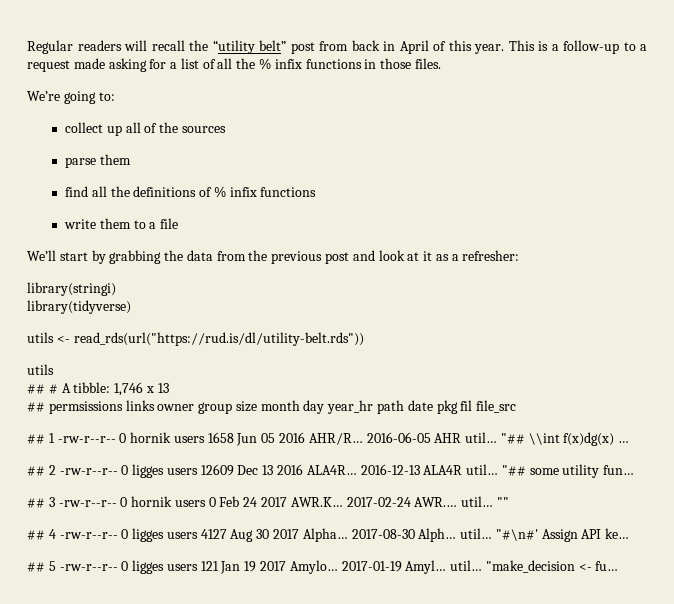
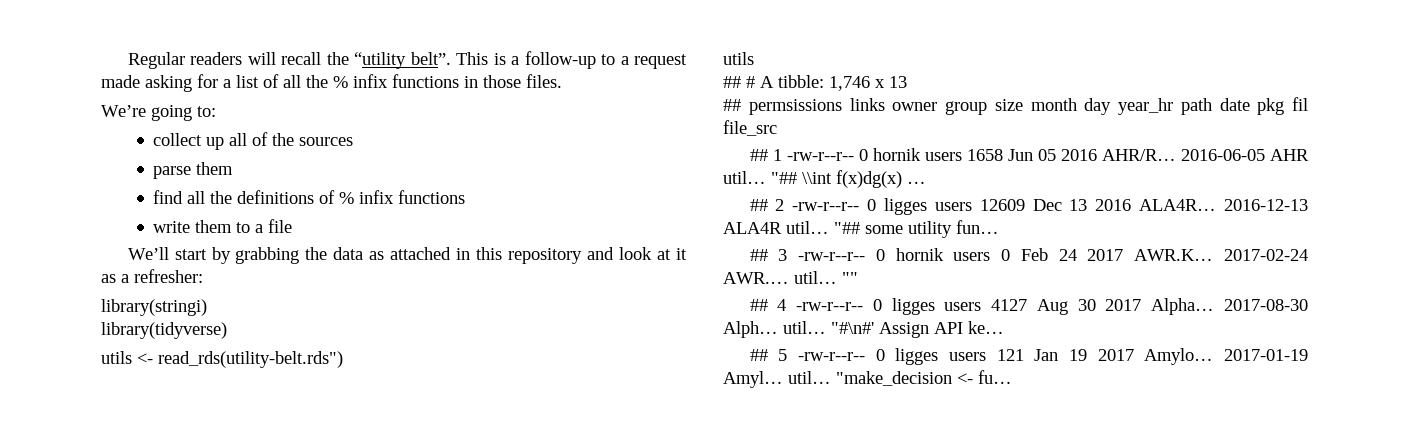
[259,40,504,54] belt” post from back in April of this year. -> [410,52,451,65] belt”.
[216,250,350,264] from the previous post -> [369,247,583,264] as attached in this repository
[73,332,364,346] read_rds(url("https://rud.is/dl/utility-belt.rds")) -> [158,351,343,368] read_rds(utility-belt.rds")

